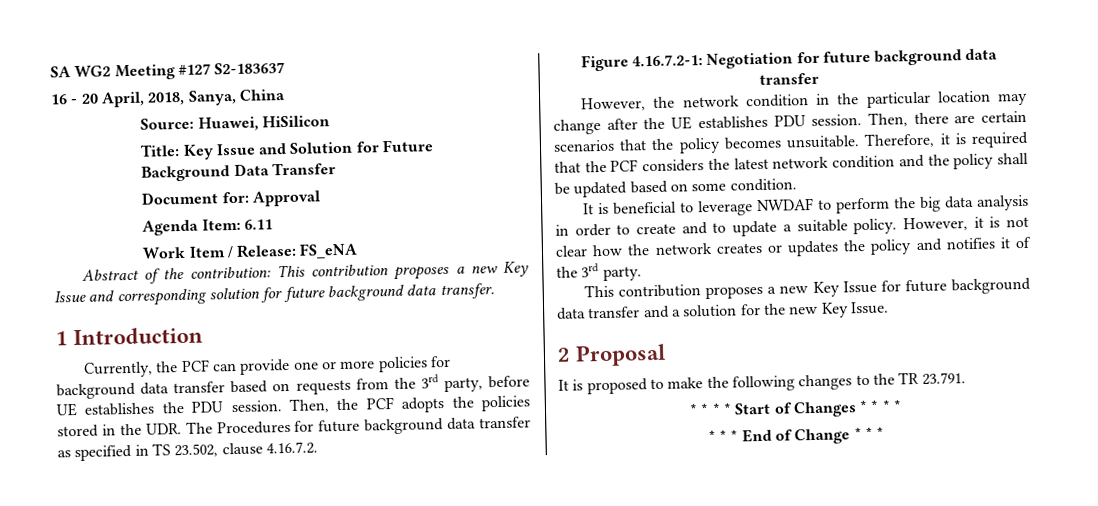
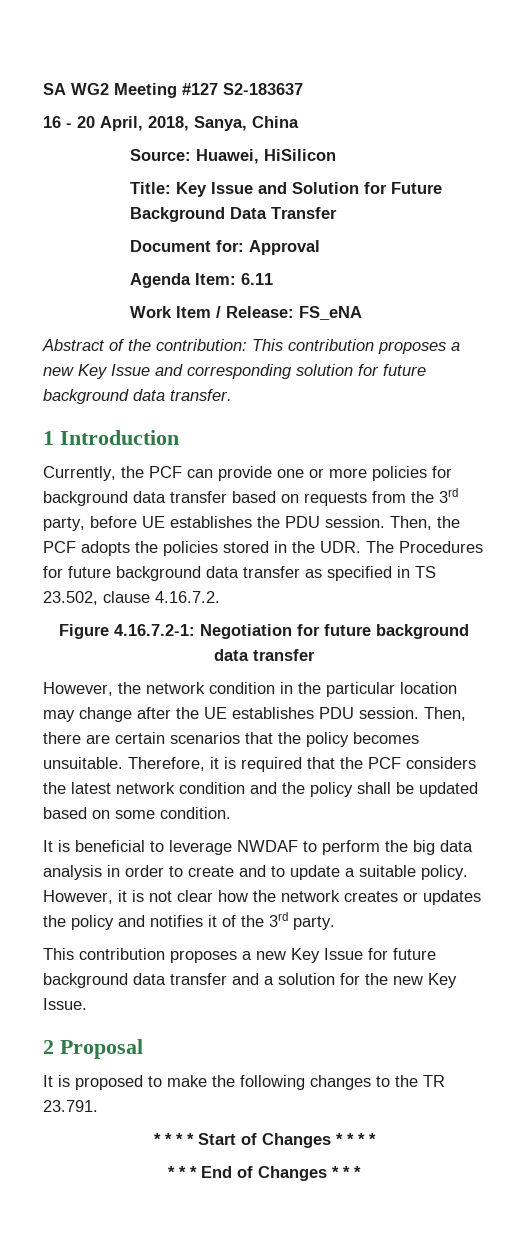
[794,428,851,445] Change -> [258,1166,327,1181] Changes

